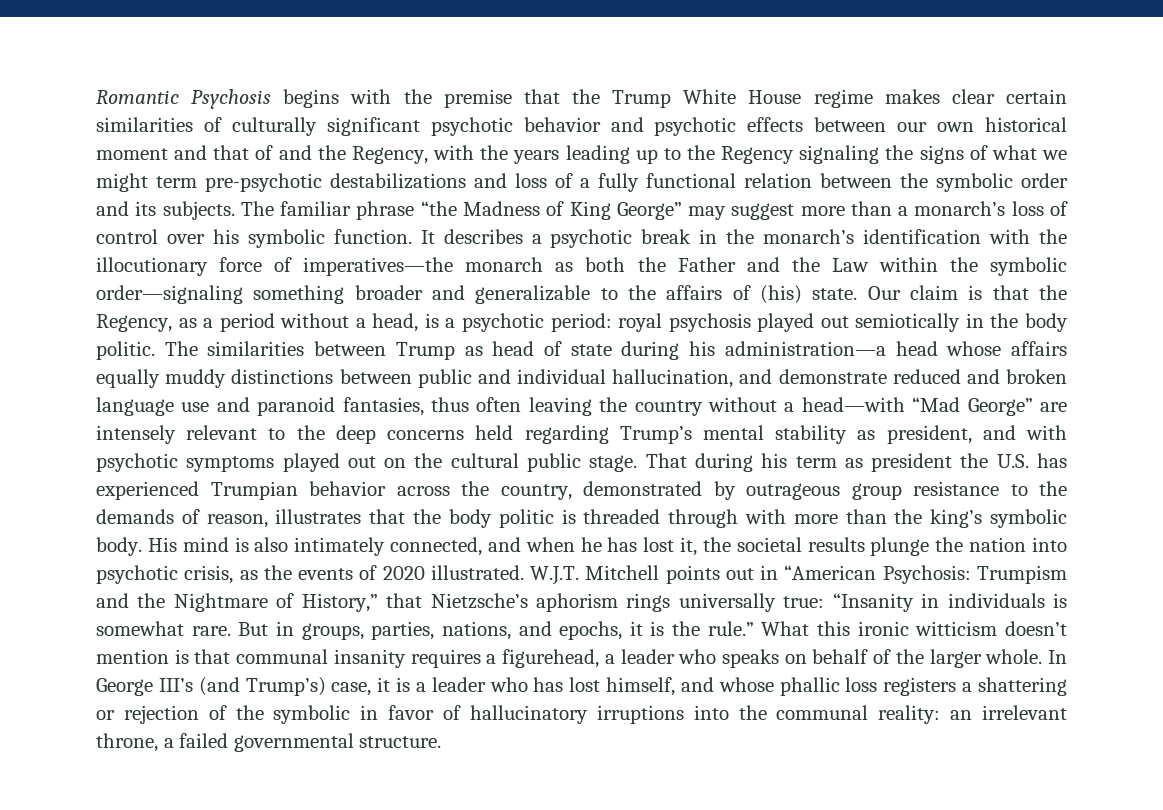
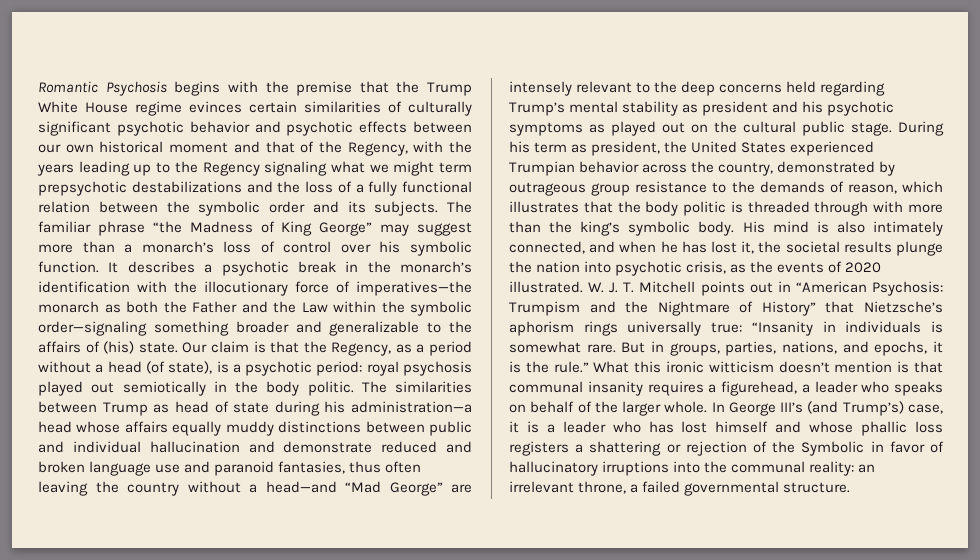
[884,89,995,104] makes clear -> [189,101,242,113] evinces
[278,145,312,160] and -> (315, 147) none
[885,145,988,164] the signs of -> (328, 168) none
[205,173,322,192] pre-psychotic -> [38,181,127,196] prepsychotic
(507, 180) none -> [277,181,301,193] the
[372,313,419,332] head, -> [107,361,213,374] head (of state),
[612,369,734,388] hallucination, -> [149,441,240,453] hallucination
[801,397,905,412] head—with -> [265,481,337,493] head—and
[886,425,1067,444] president, and with -> [702,101,824,116] president and his
(275, 464) none -> [589,124,605,133] as
[645,453,753,472] That during -> [898,121,944,136] During
[871,453,1067,472] president the U.S. has -> [591,141,787,156] president, the United States
(268, 521) none -> [902,181,943,193] which
[530,566,580,585] W.J.T. -> [588,282,635,293] W. J. T.
[301,593,378,612] History,” -> [761,301,816,316] History”
[606,677,676,696] himself, -> [715,421,769,433] himself
[273,705,351,724] symbolic -> [801,441,865,456] Symbolic

